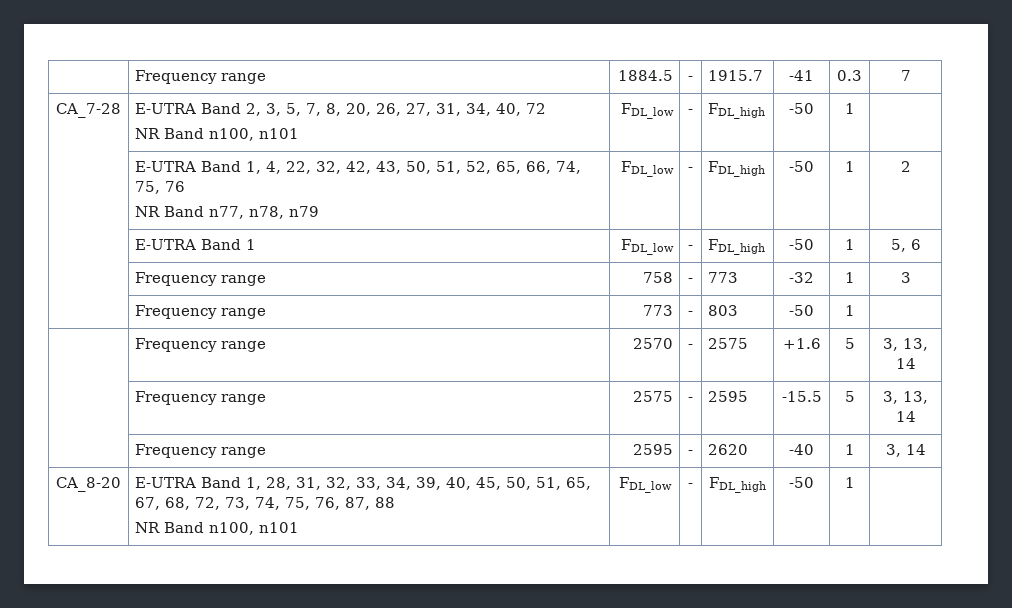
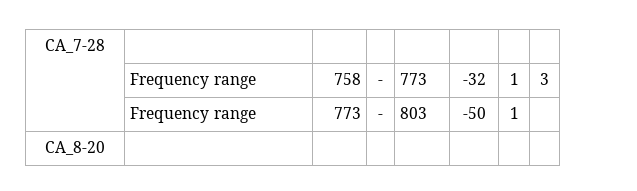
[135,70,267,84] [617,70,673,81] [688,76,693,81] [708,70,764,81] [789,70,814,81] [837,70,862,81] [900,70,911,81] [56,103,121,118] [135,103,547,116] [135,128,300,141] [620,103,674,119] [688,109,693,114] [708,103,766,119] [789,103,814,114] [844,103,855,114] [135,161,582,174] [135,181,186,194] [135,206,320,219] [620,161,674,177] [688,167,693,172] [708,161,766,177] [789,161,814,172] [844,161,855,172] [900,161,911,172] [135,239,257,250] [620,239,674,255] [688,245,693,250] [708,239,766,255] [789,239,814,250] [844,239,855,250] [890,239,921,252] | Frequency range | 1884.5 | - | 1915.7 | -41 | 0.3 | 7 // CA_7-28 | E-UTRA Band 2, 3, 5, 7, 8, 20, 26, 27, 31, 34, 40, 72 // NR Band n100, n101 | FDL_low | - | FDL_high | -50 | 1 | // | E-UTRA Band 1, 4, 22, 32, 42, 43, 50, 51, 52, 65, 66, 74, 75, 76 // NR Band n77, n78, n79 | FDL_low | - | FDL_high | -50 | 1 | 2 // | E-UTRA Band 1 | FDL_low | - | FDL_high | -50 | 1 | 5, 6 -> [45,39,105,53] CA_7-28 | | | | | | |
[135,338,267,352] [632,338,673,349] [688,344,693,349] [708,338,749,349] [782,338,821,349] [844,338,855,349] [883,338,928,351] [895,358,916,369] [135,391,267,405] [632,391,673,402] [688,397,693,402] [708,391,749,402] [781,391,822,402] [844,391,855,402] [883,391,928,404] [895,411,916,422] [135,444,267,458] [632,444,673,455] [688,450,693,455] [708,444,749,455] [789,444,814,455] [844,444,855,455] [885,444,926,457] [56,477,121,492] [135,477,592,490] [135,497,396,510] [135,522,300,535] [618,477,672,493] [688,483,693,488] [709,477,766,493] [789,477,814,488] [844,477,855,488] | Frequency range | 2570 | - | 2575 | +1.6 | 5 | 3, 13, 14 // | Frequency range | 2575 | - | 2595 | -15.5 | 5 | 3, 13, 14 // | Frequency range | 2595 | - | 2620 | -40 | 1 | 3, 14 // CA_8-20 | E-UTRA Band 1, 28, 31, 32, 33, 34, 39, 40, 45, 50, 51, 65, 67, 68, 72, 73, 74, 75, 76, 87, 88 // NR Band n100, n101 | FDL_low | - | FDL_high | -50 | 1 -> [45,141,105,155] CA_8-20 | | | | | |

